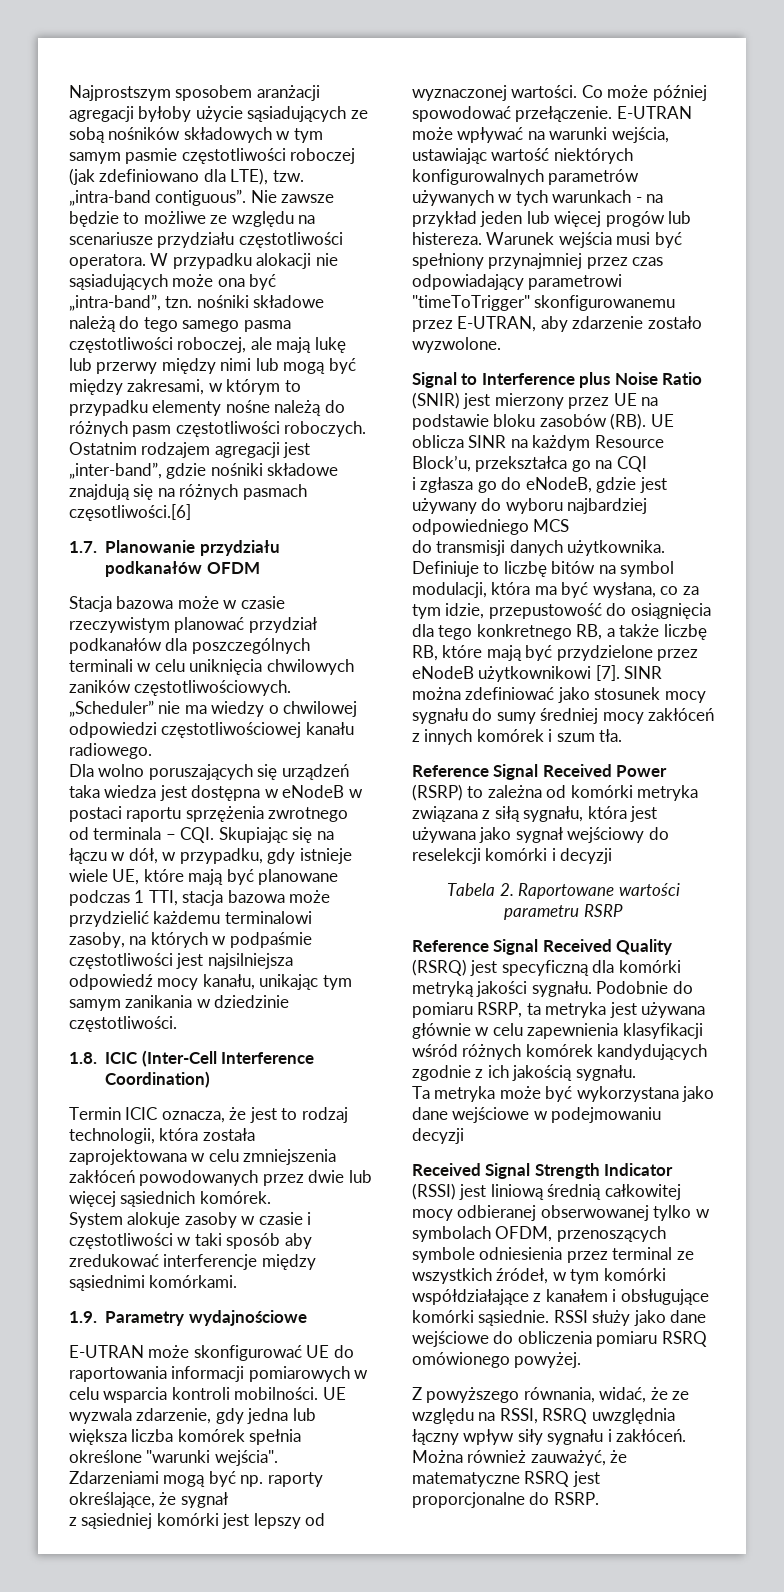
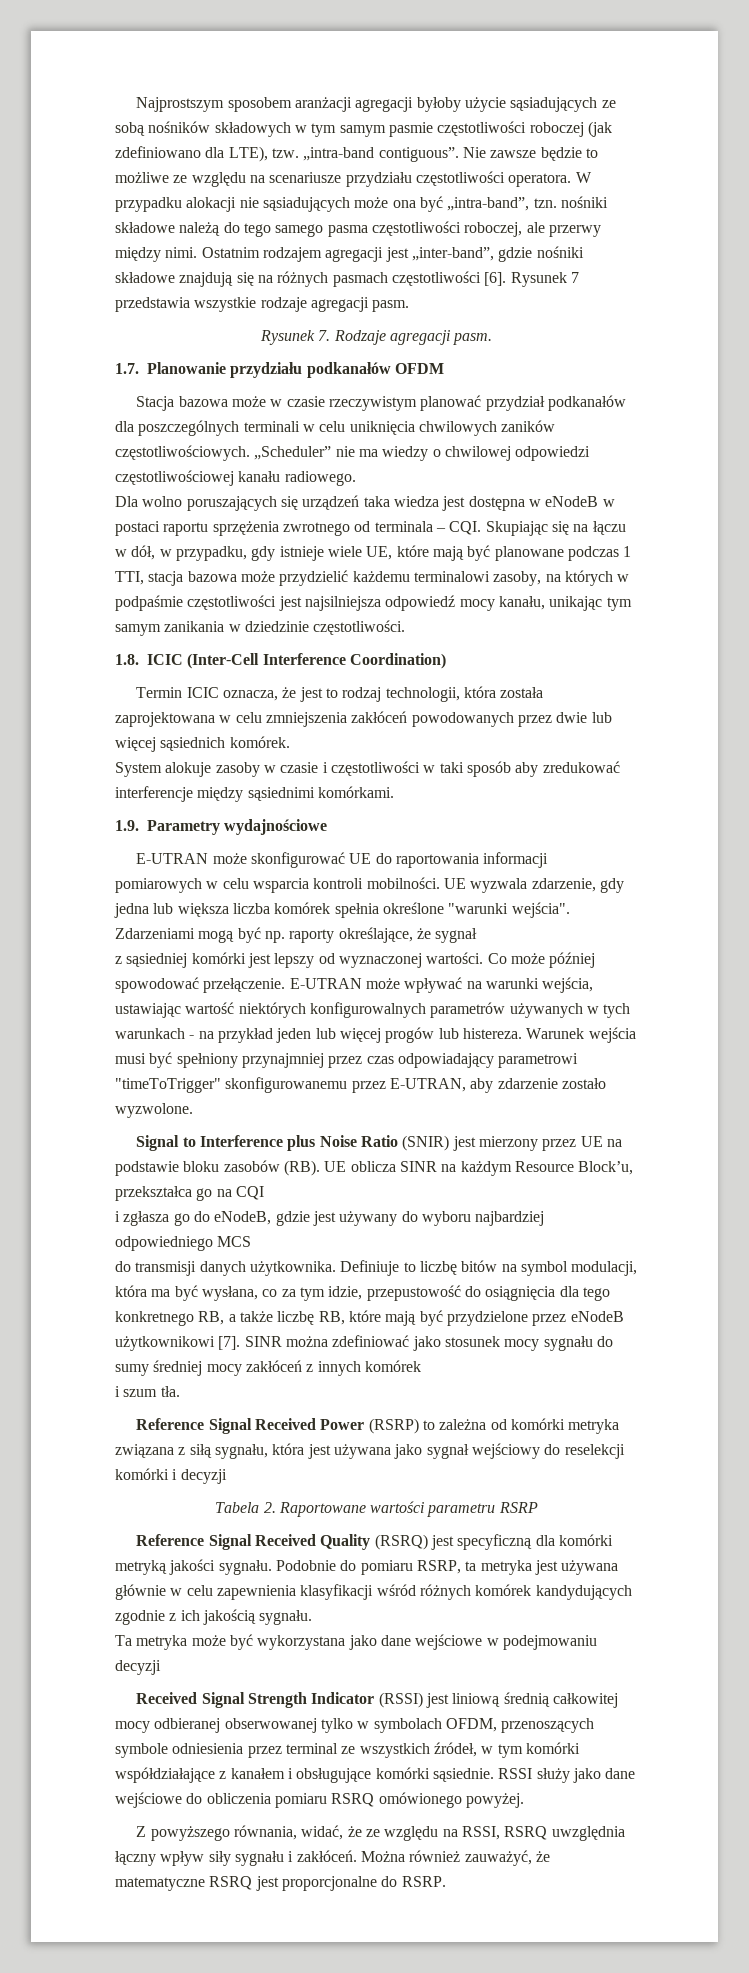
[276,337,346,353] [69,358,356,374] [69,379,301,395] [69,400,345,416] [69,421,367,437] mają lukę lub przerwy między nimi lub mogą być między zakresami, w którym to przypadku elementy nośne należą do różnych pasm częstotliwości roboczych. -> [548,225,601,237] [115,247,198,262] przerwy między nimi.
[69,504,191,521] częsotliwości.[6] -> [391,271,579,287] [115,297,410,312] [259,330,493,345] częstotliwości [6]. Rysunek 7 przedstawia wszystkie rodzaje agregacji pasm. // Rysunek 7. Rodzaje agregacji pasm.
(544, 735) none -> (421, 1366) //

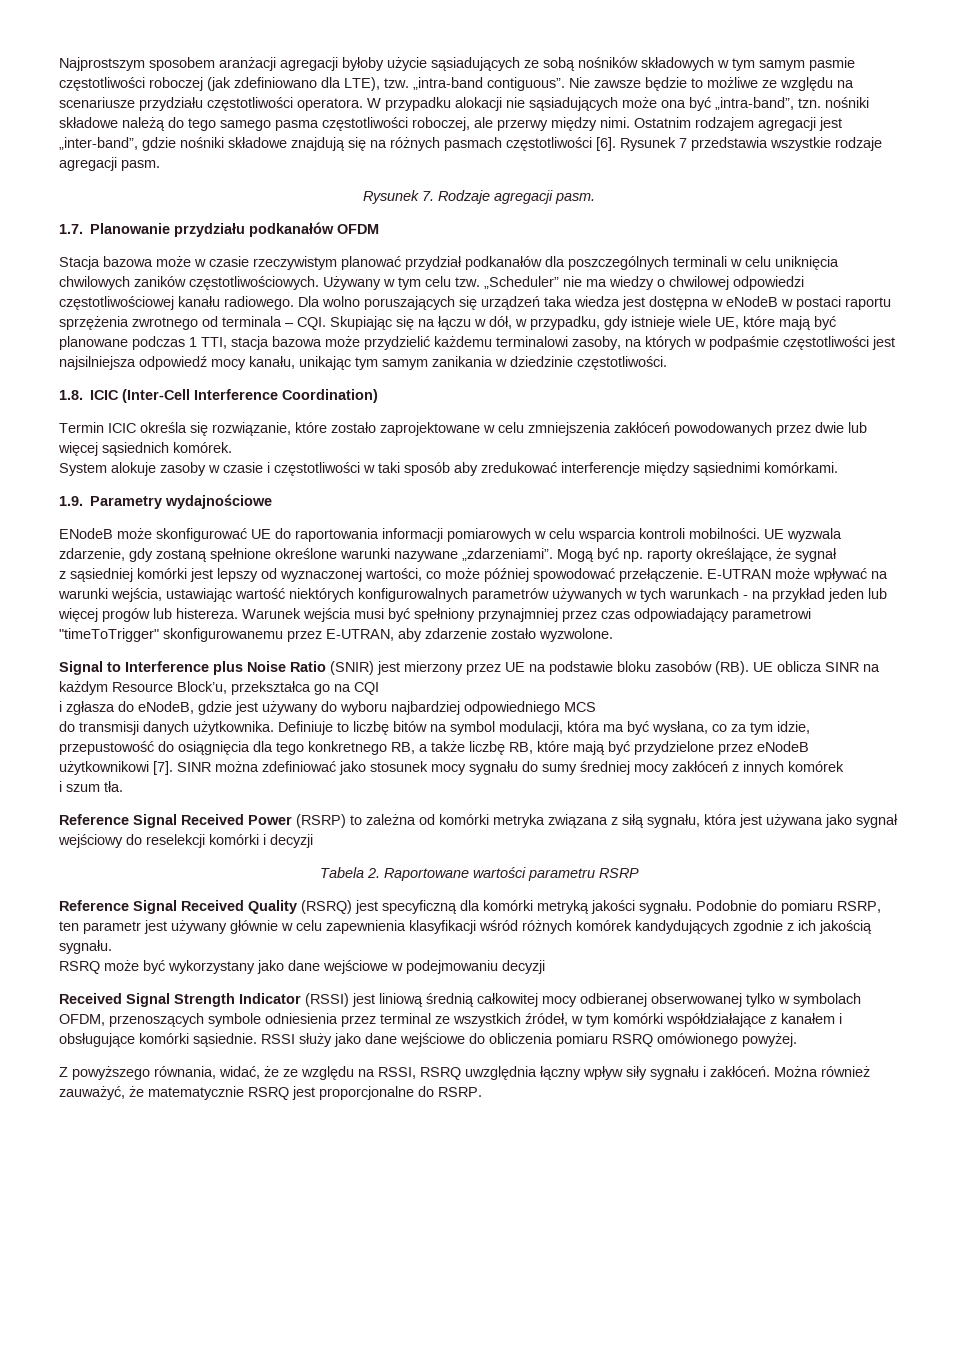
(250, 453) none -> [323,276,480,290] Używany w tym celu tzw.
(356, 478) // -> (294, 303) none
[223,686,544,702] [115,712,215,727] oznacza, że jest to rodzaj technologii, która została zaprojektowana -> [140,422,480,436] określa się rozwiązanie, które zostało zaprojektowane
[136,853,209,864] E-UTRAN -> [59,528,113,539] ENodeB
[114,902,570,918] [115,928,235,943] jedna lub większa liczba komórek spełnia określone "warunki wejścia". Zdarzeniami mogą -> [156,548,594,562] zostaną spełnione określone warunki nazywane „zdarzeniami”. Mogą
[426,952,507,964] wartości. Co -> [365,568,441,581] wartości, co
[173,1213,190,1226] go -> (115, 708) none
[465,1560,619,1575] ta metryka jest używana -> [59,920,227,934] ten parametr jest używany
[115,1635,188,1650] Ta metryka -> [59,961,100,974] RSRQ
[257,1635,346,1650] wykorzystana -> [168,960,255,974] wykorzystany
[115,1877,205,1891] matematyczne -> [148,1086,244,1100] matematycznie

